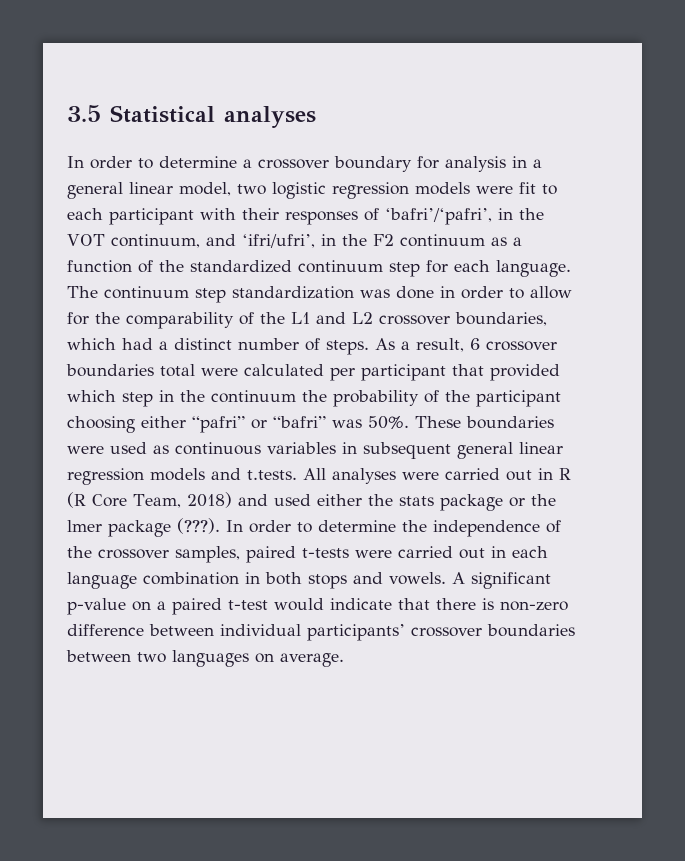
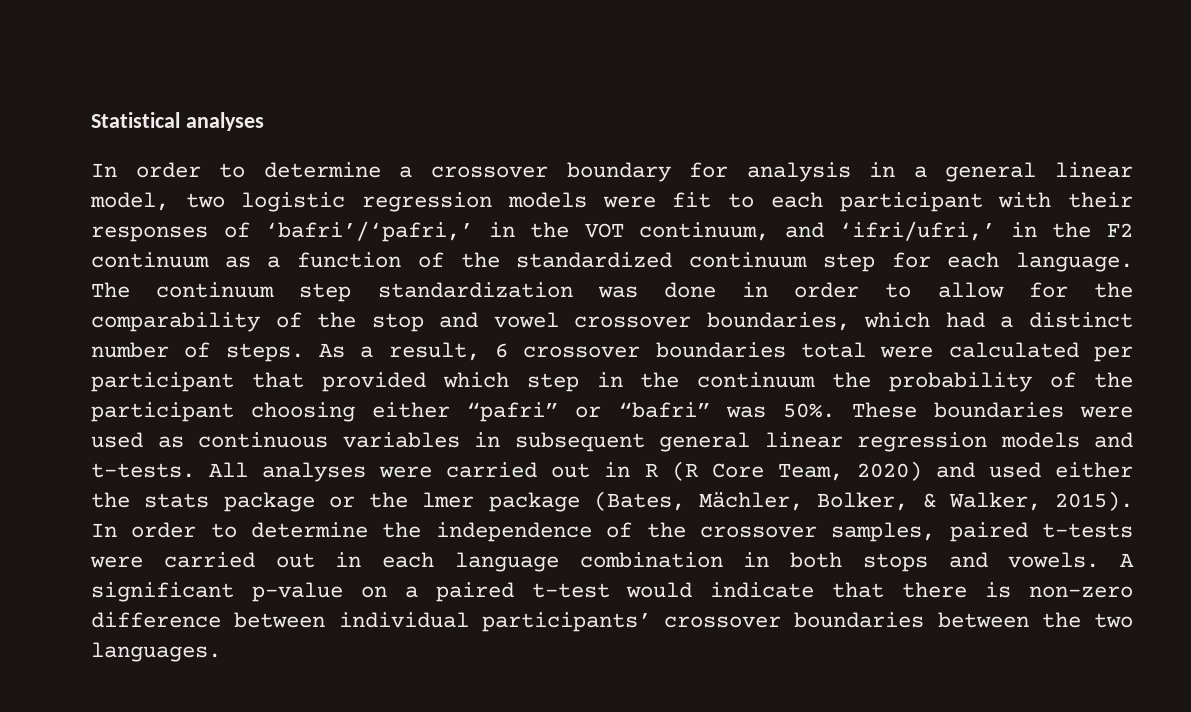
[67,105,101,122] 3.5 -> (91, 120) none
[385,208,492,225] ‘bafri’/‘pafri’, -> [265,221,474,242] ‘bafri’/‘pafri,’
[241,234,315,248] ‘ifri/ufri’, -> [839,221,996,241] ‘ifri/ufri,’
[291,312,373,324] L1 and L2 -> [371,312,559,332] stop and vowel
[247,470,297,480] t.tests. -> [91,463,195,478] t-tests.
[186,492,232,508] 2018) -> [856,461,922,481] 2020)
[177,518,220,534] (???). -> [593,491,1133,511] (Bates, Mächler, Bolker, & Walker, 2015).
[137,650,344,667] two languages on average. -> [1041,612,1133,628] [91,642,221,662] the two languages.

